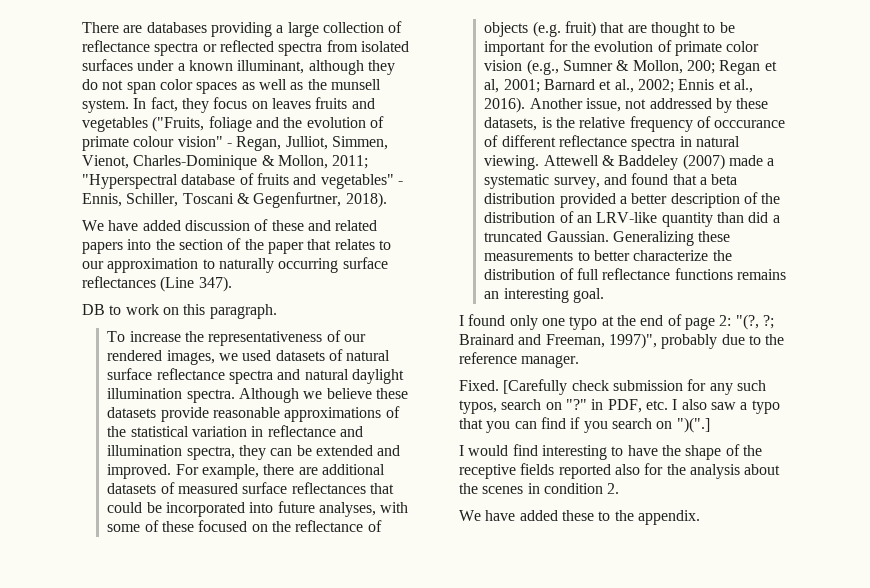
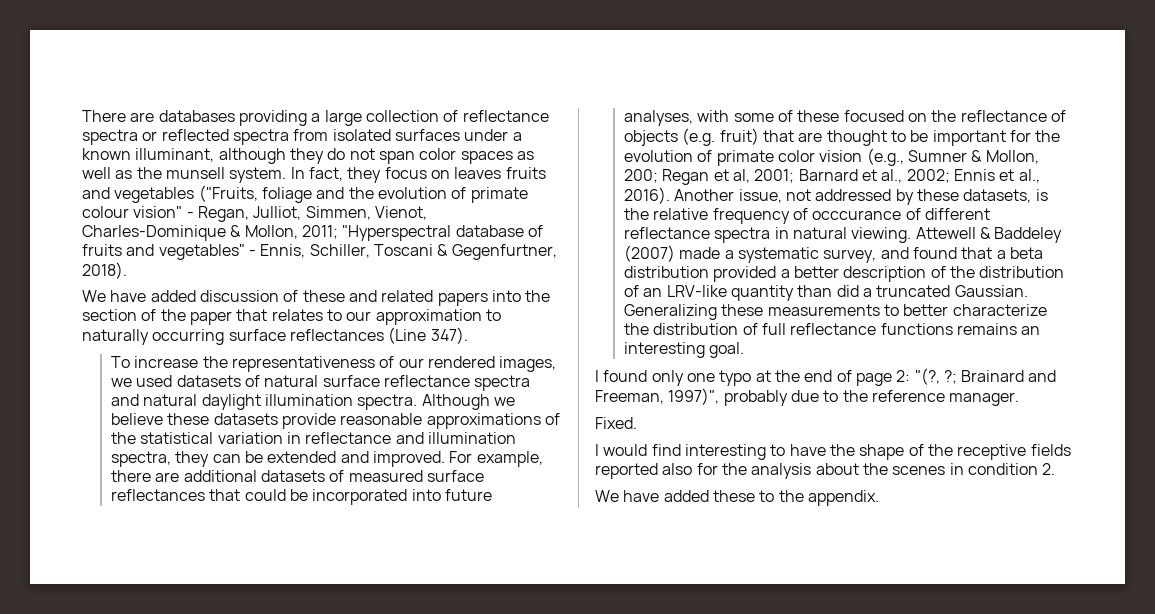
[82,304,277,319] // DB to work on this paragraph. -> (468, 335) none
[503,379,766,395] [459,399,780,414] [459,417,710,433] [Carefully check submission for any such typos, search on "?" in PDF, etc. I also saw a typo that you can find if you search on ")(".] -> (637, 423) none

